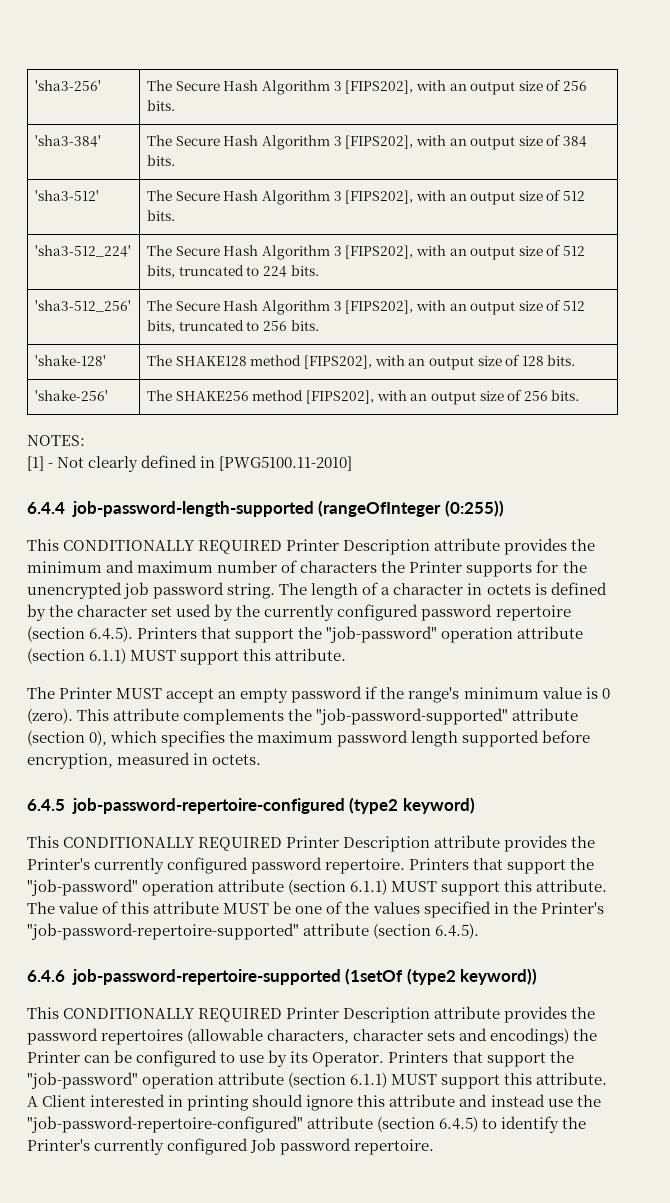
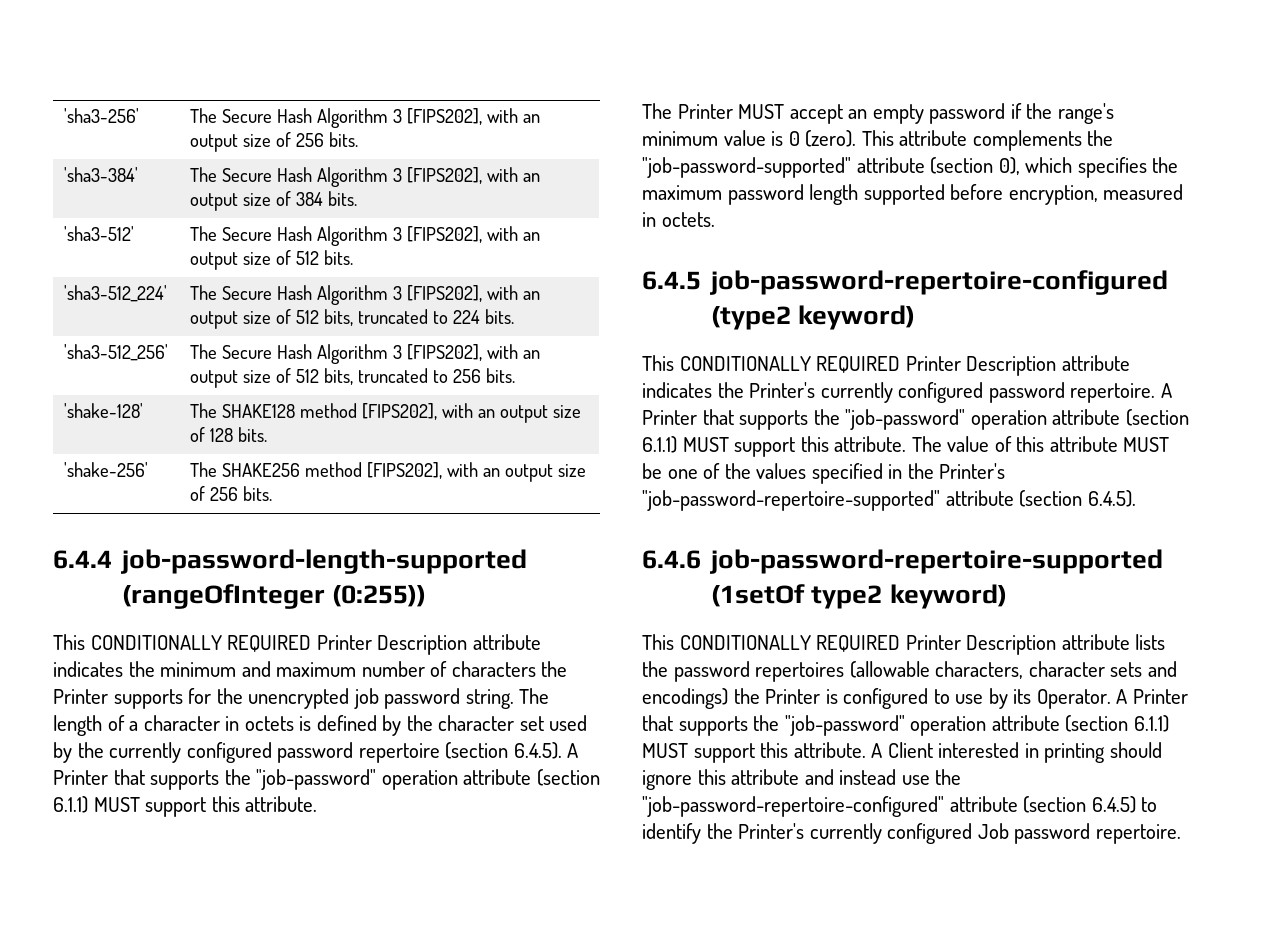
[27,435,85,446] [27,455,353,472] // NOTES: // [1] - Not clearly defined in [PWG5100.11-2010] -> (272, 493) none
[504,538,568,555] provides -> [53,661,123,677] indicates
[137,627,295,643] Printers that support -> [567,743,579,758] [53,769,220,790] A Printer that supports
[504,835,568,852] provides -> [642,382,712,398] indicates
[409,858,567,874] Printers that support -> [1160,383,1172,398] [642,409,809,430] A Printer that supports
[406,968,538,985] [27,1006,568,1023] (type2 keyword)) // This CONDITIONALLY REQUIRED Printer Description attribute provides -> [811,584,1007,609] [642,634,1166,655] type2 keyword) // This CONDITIONALLY REQUIRED Printer Description attribute lists
[84,1050,133,1063] can be -> [825,689,838,704] is
[388,1051,546,1067] Printers that support -> [1116,689,1188,704] [642,715,748,736] A Printer that supports

